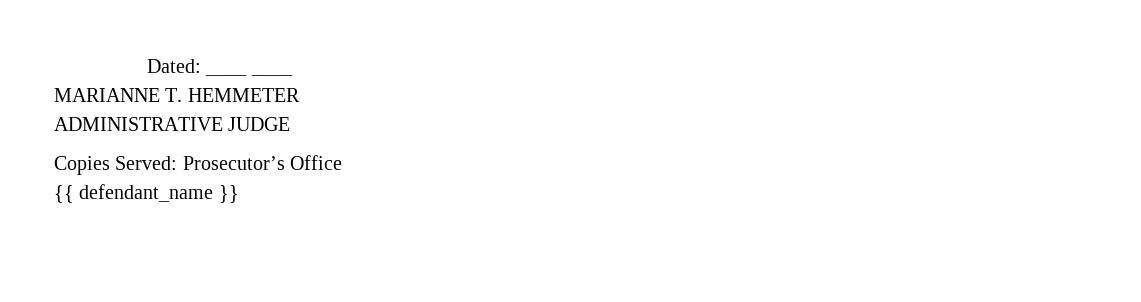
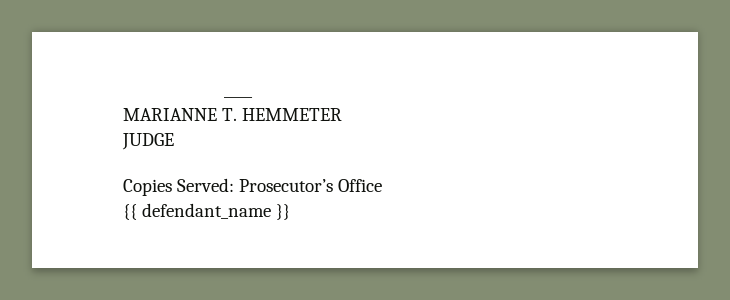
[146,59,201,73] [205,73,248,76] Dated: ____ -> (224, 97) none
[54,117,223,131] ADMINISTRATIVE -> (343, 114) none

